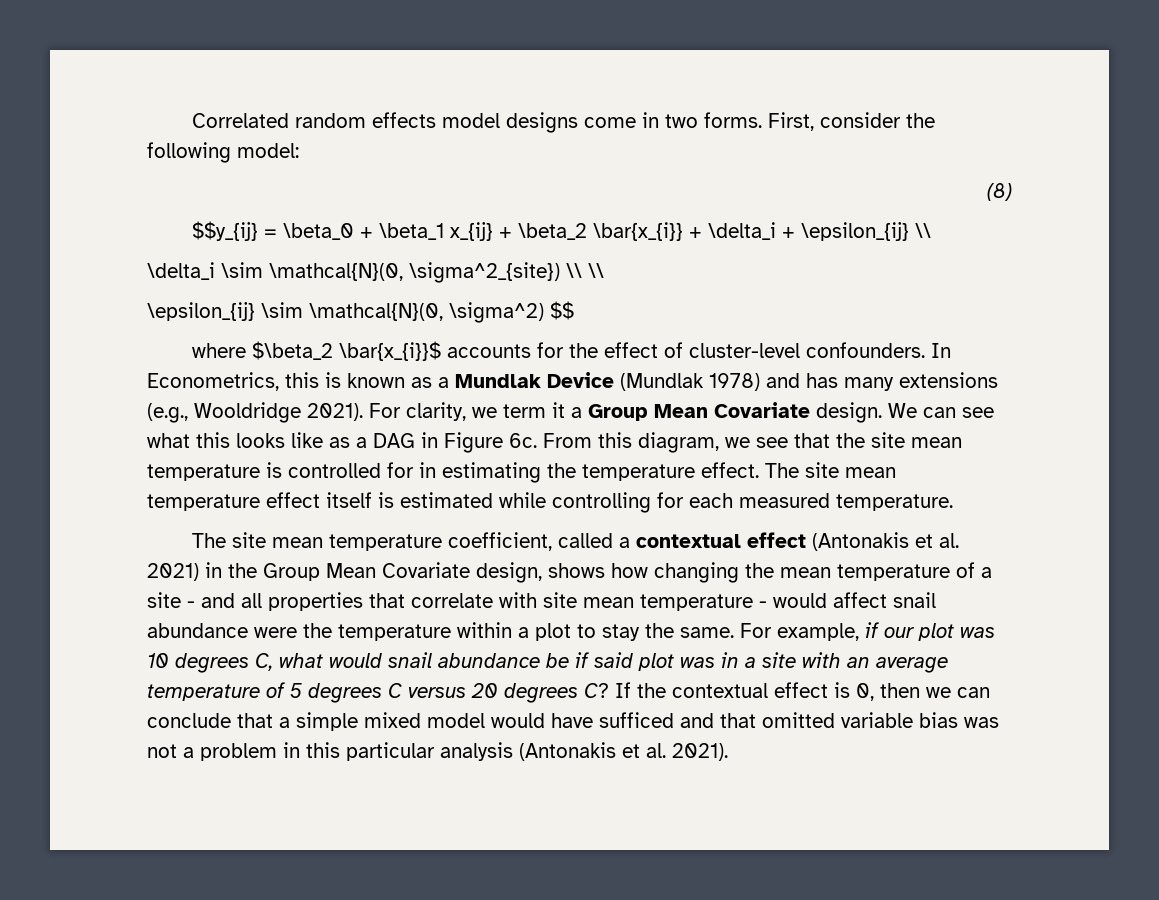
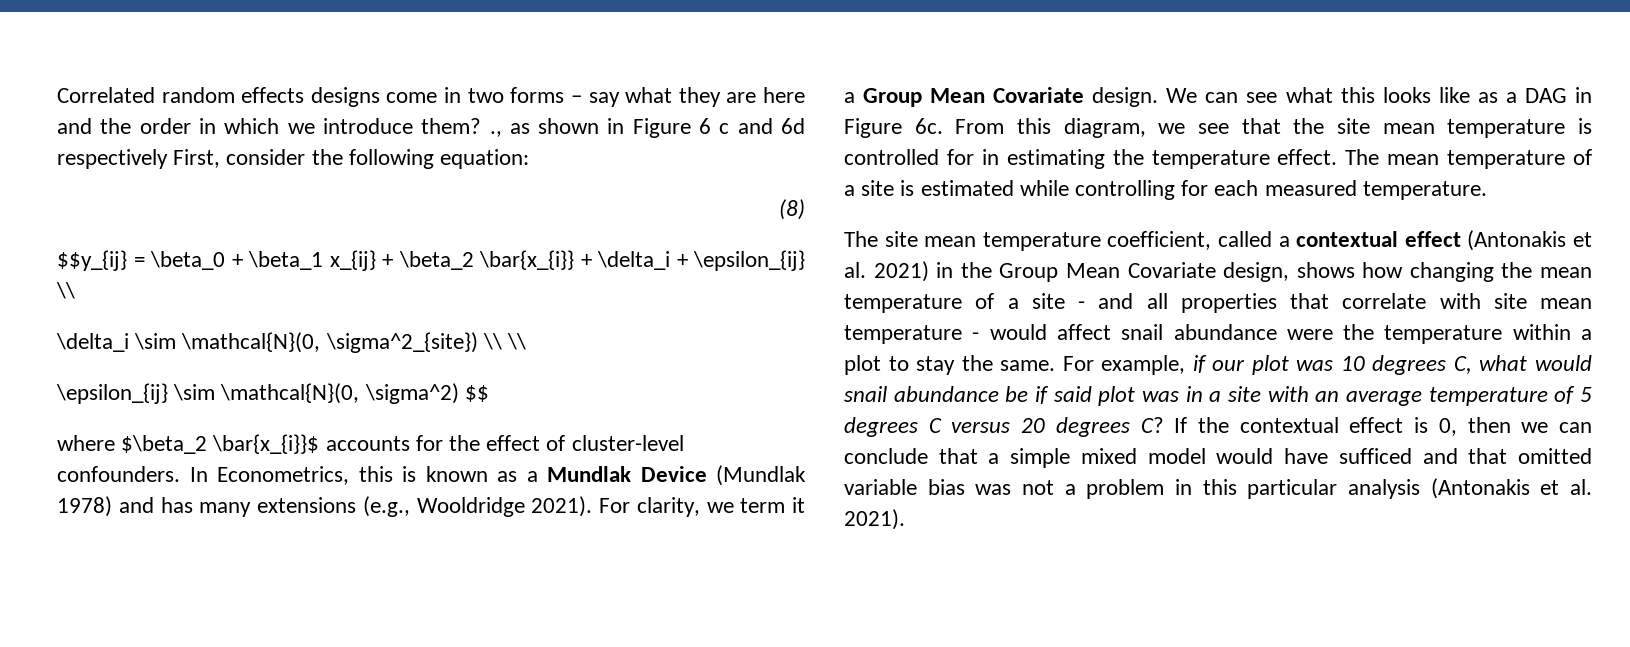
[441,113,500,128] model -> (305, 95) none
[703,112,762,128] forms. -> [510,87,806,107] [57,118,805,138] [57,149,168,169] forms – say what they are here and the order in which we introduce them? ., as shown in Figure 6 c and 6d respectively
[237,143,299,158] model: -> [440,149,530,169] equation:
[805,462,896,478] [147,492,372,511] site mean temperature effect itself -> [1387,149,1592,169] [844,180,895,196] mean temperature of a site

